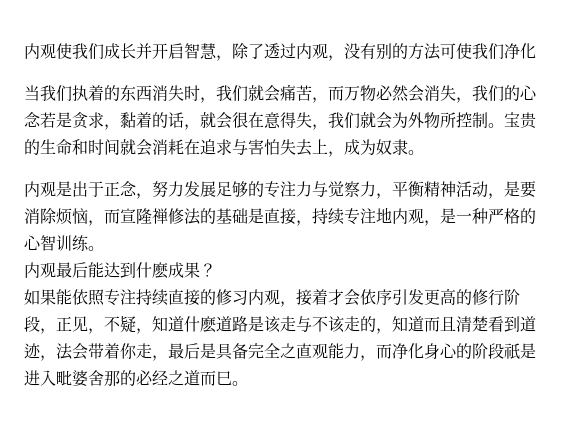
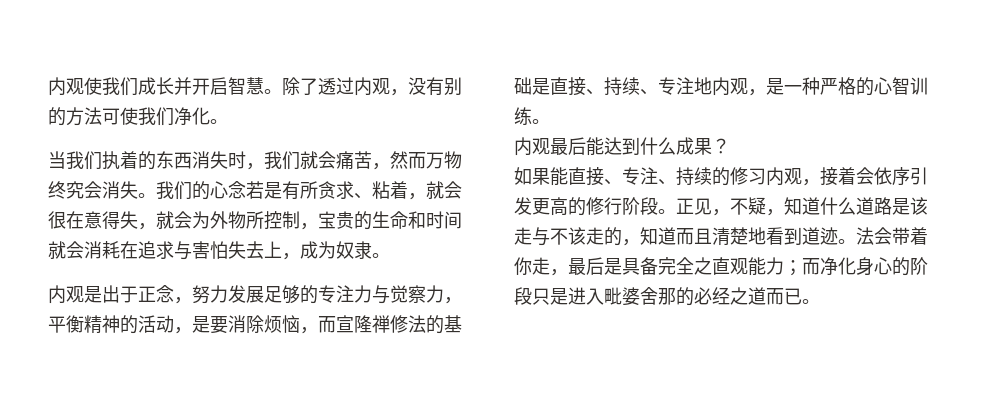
[216,55,232,61] ， -> [264,89,282,94] 。
(536, 51) none -> [210,119,228,124] 。
[328,85,537,103] [24,112,184,130] 而万物必然会消失，我们的心念若是贪求，黏着的话 -> [390,151,462,169] [48,181,408,200] 然而万物终究会消失。我们的心念若是有所贪求、粘着
[328,112,360,129] 我们 -> (156, 226) none
[488,123,504,128] 。 -> [300,223,318,230] ，
(456, 189) none -> [120,315,138,334] 的
[296,208,344,226] ，持续 -> [586,77,658,96] 、持续、
[152,262,168,279] 麽 -> [658,137,676,155] 么
[72,289,200,306] 依照专注持续直接 -> [568,167,712,186] 直接、专注、持续
[328,289,344,305] 才 -> (856, 176) none
[40,328,56,334] ， -> [658,209,676,214] 。
[200,316,216,333] 麽 -> [838,197,856,215] 么
(488, 324) none -> [748,227,766,245] 地
[40,355,56,361] ， -> [838,239,856,244] 。
[360,355,376,361] ， -> [784,260,802,276] ；
[504,343,520,360] 祇 -> [532,288,550,305] 只
[216,371,232,385] 巳 -> [784,288,802,305] 已

